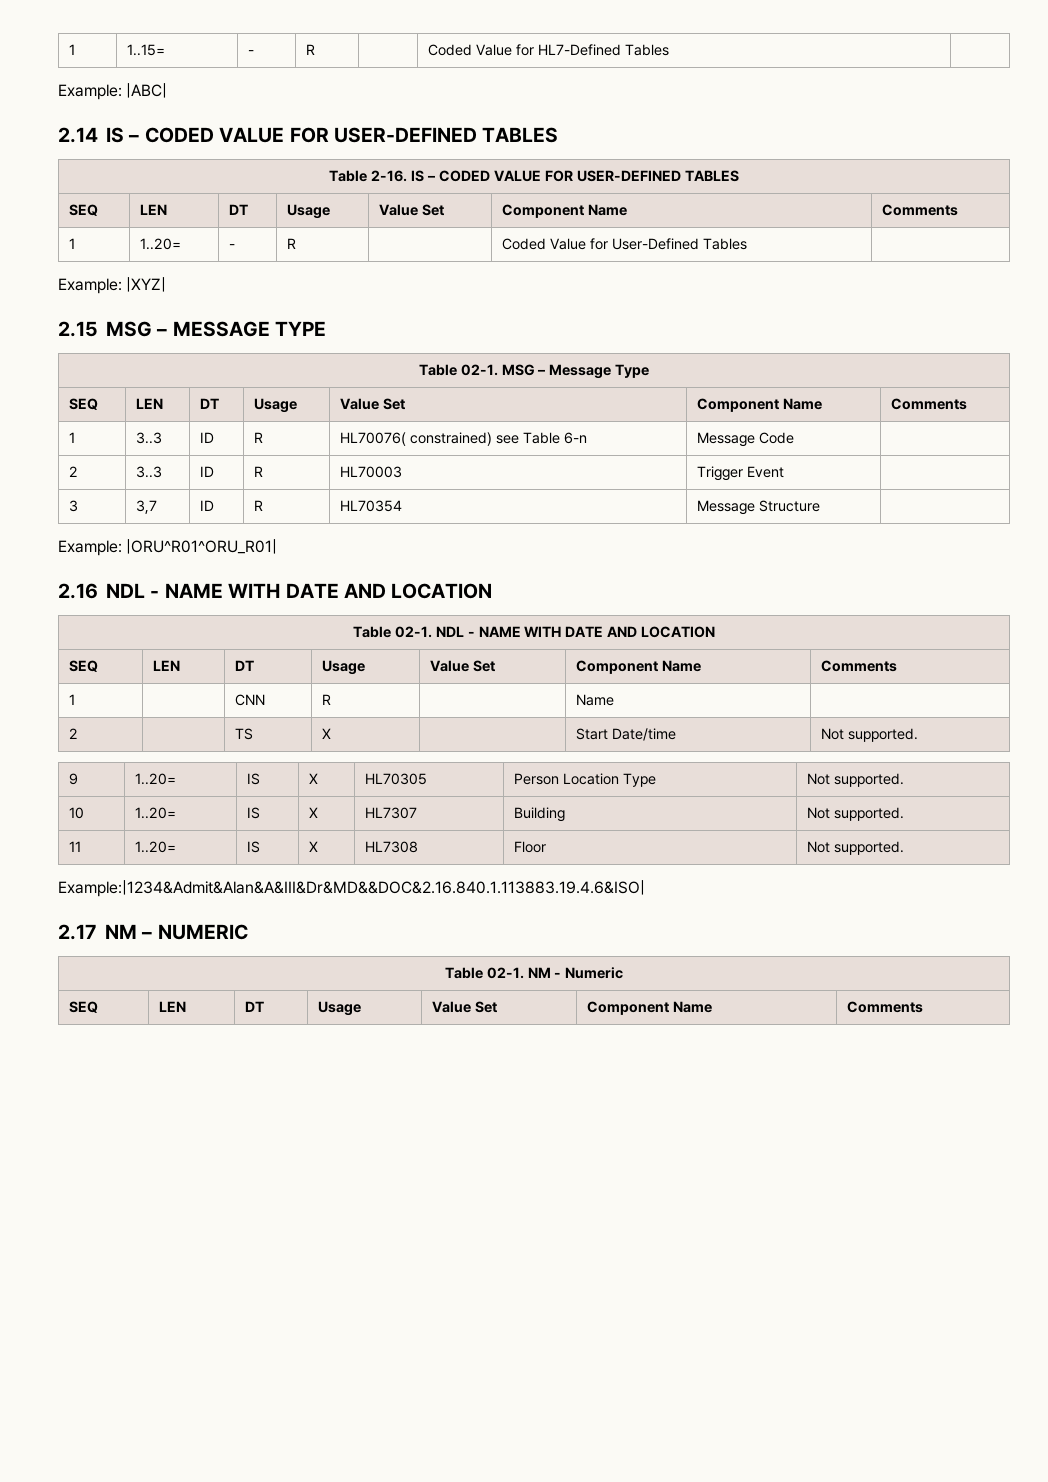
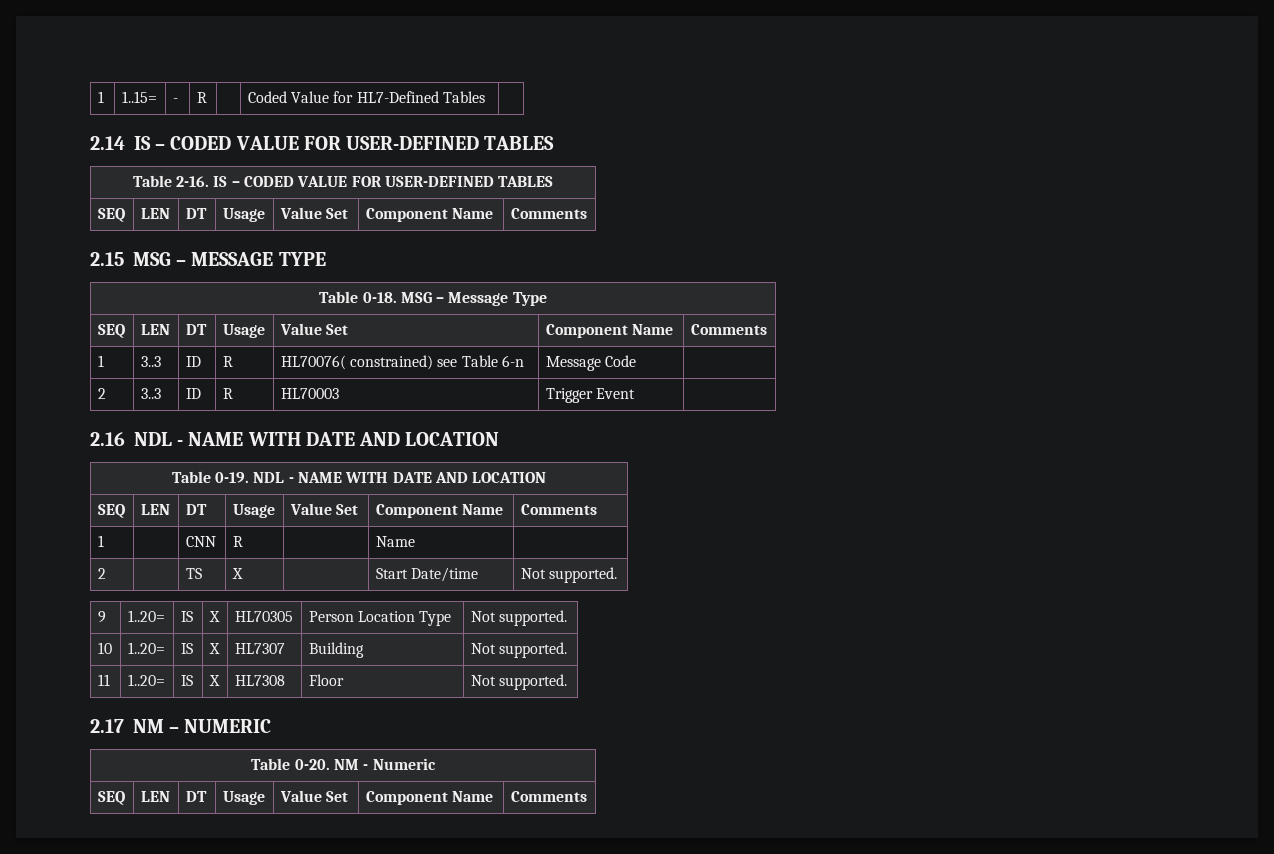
[58,83,168,100] // Example: |ABC| -> (485, 97) none
[68,238,75,249] [139,238,181,250] [228,244,235,249] [286,238,296,249] [501,238,747,250] [58,277,167,294] // 1 | 1..20= | - | R | | Coded Value for User-Defined Tables | // Example: |XYZ| -> (587, 213) none
[460,364,498,376] 02-1. -> [362,292,397,303] 0-18.
[68,500,78,512] [135,500,157,514] [199,500,214,511] [253,500,263,511] [339,500,402,512] [696,500,820,515] [58,539,278,556] // 3 | 3,7 | ID | R | HL70354 | Message Structure | // Example: |ORU^R01^ORU_R01| -> (636, 393) none
[394,626,432,638] 02-1. -> [215,472,250,483] 0-19.
[58,880,645,897] // Example:|1234&Admit&Alan&A&III&Dr&MD&&DOC&2.16.840.1.113883.19.4.6&ISO| -> (568, 682) none
[486,967,524,979] 02-1. -> [294,759,330,770] 0-20.

